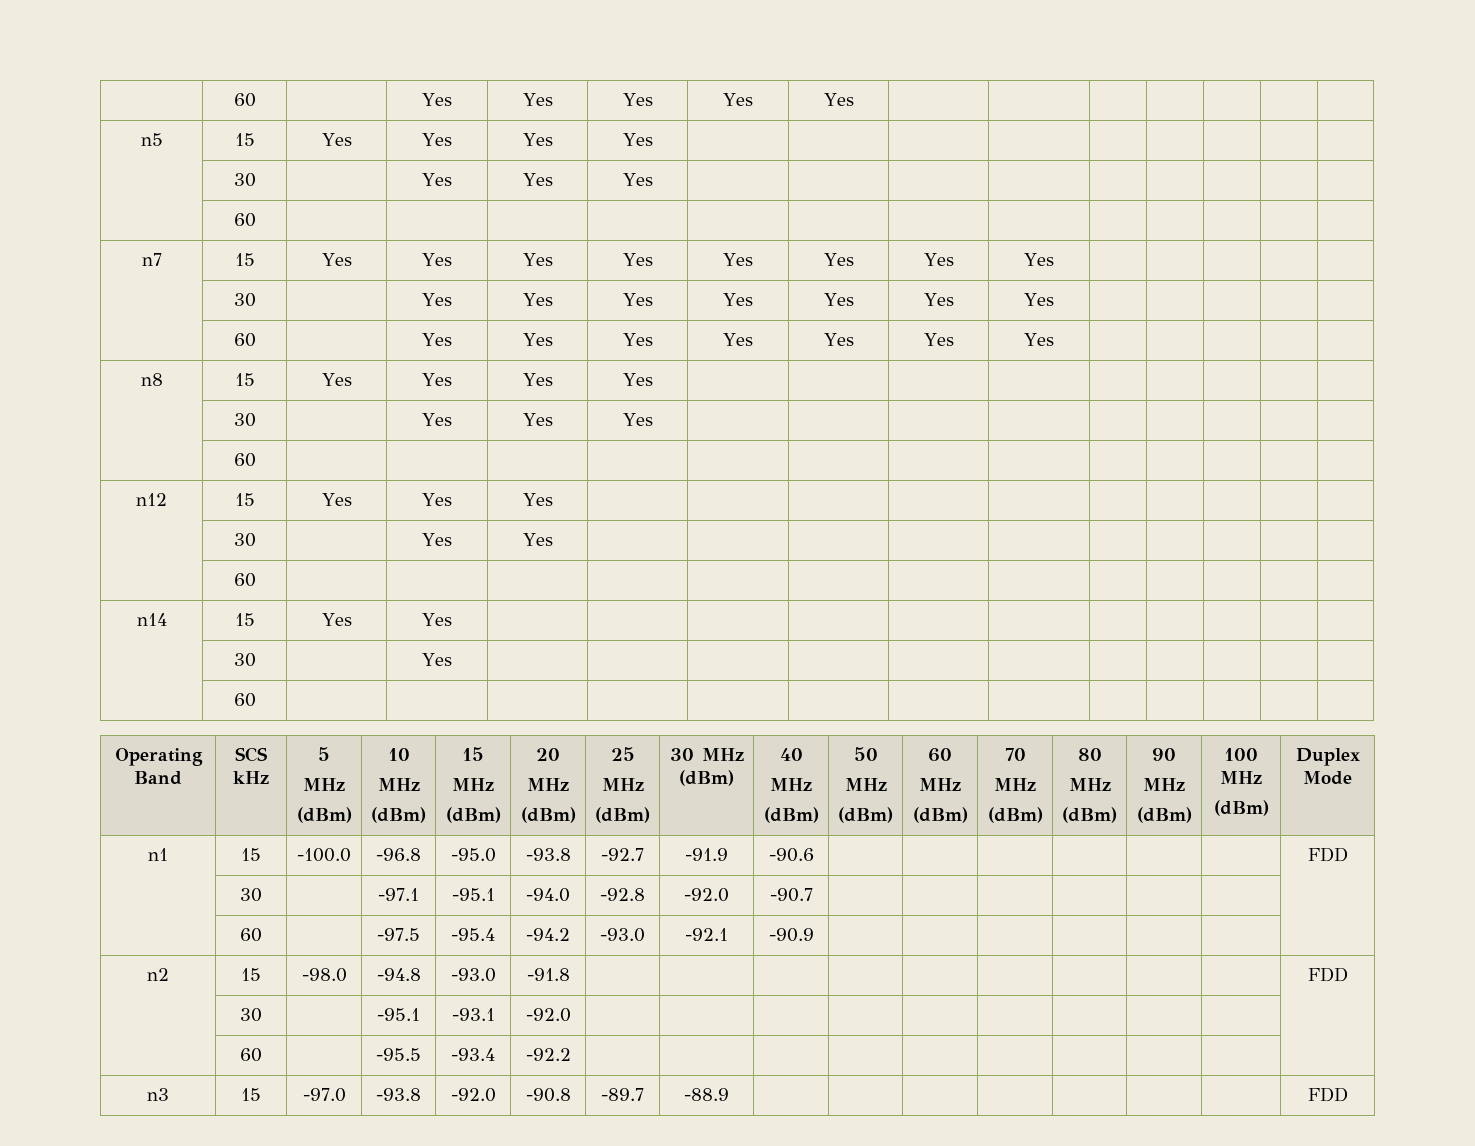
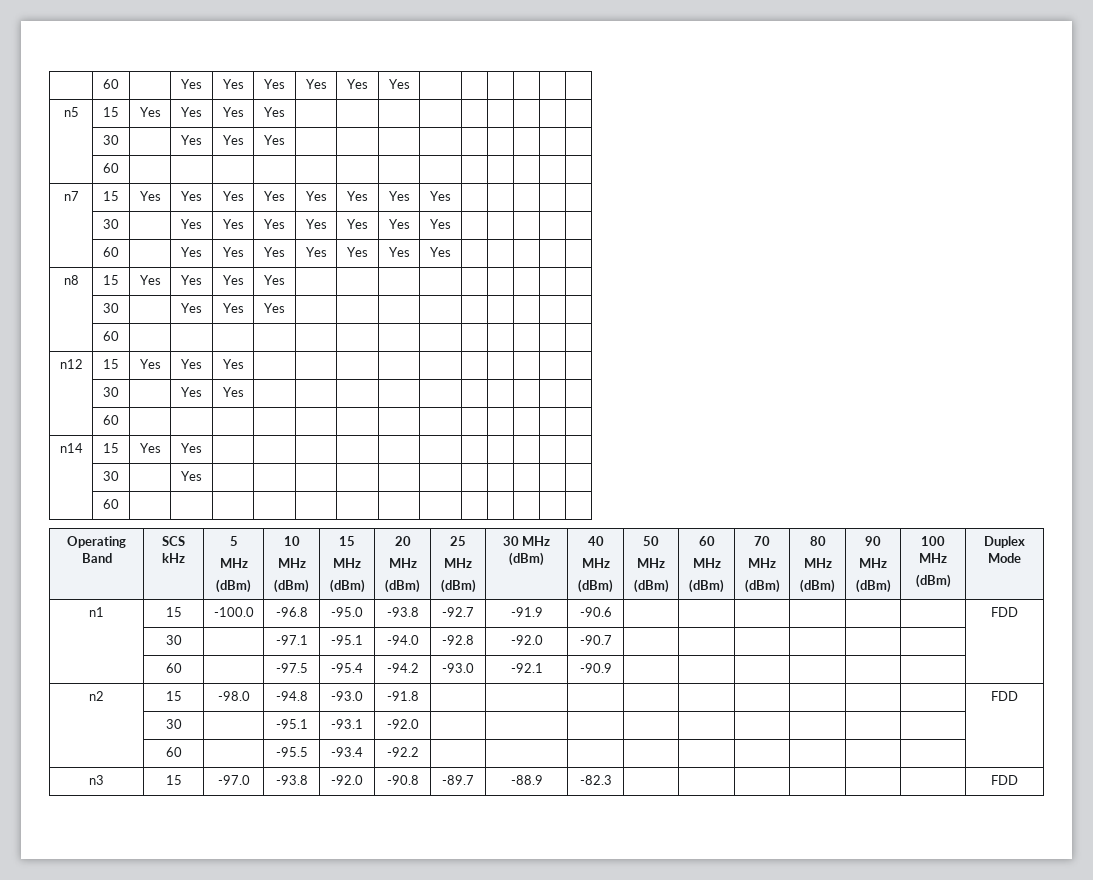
[233,93,256,107] [422,93,453,106] [522,93,553,106] [622,93,653,106] [723,93,754,106] [823,93,854,106] | 60 | | Yes | Yes | Yes | Yes | Yes | -> [103,79,119,89] [181,79,202,89] [222,79,244,89] [264,79,285,89] [305,79,327,89] [347,79,368,89] [388,79,410,89] | 60 | | Yes | Yes | Yes | Yes | Yes | Yes
(729, 1094) none -> [579,775,612,785] -82.3

